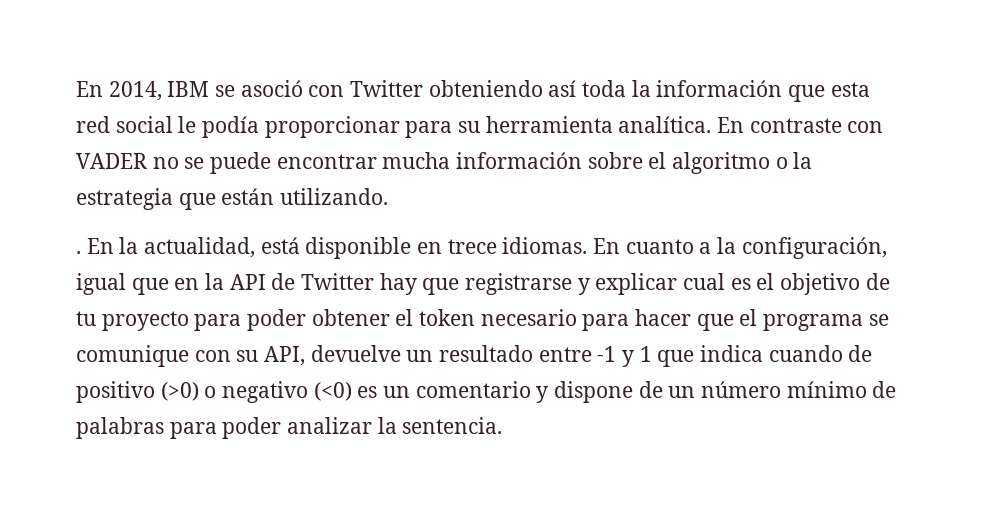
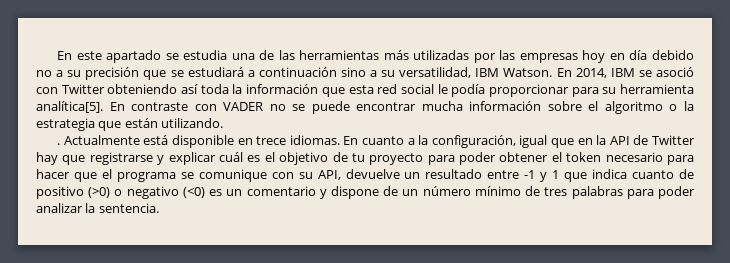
[76,81,103,97] En -> [57,50,694,63] [36,67,572,80] En este apartado se estudia una de las herramientas más utilizadas por las empresas hoy en día debido no a su precisión que se estudiará a continuación sino a su versatilidad, IBM Watson. En
[618,116,712,133] analítica. -> [36,101,103,113] analítica[5].
[86,237,256,258] En la actualidad, -> [63,135,140,145] Actualmente
[683,273,726,290] cual -> [218,152,243,162] cuál
[768,345,843,362] cuando -> [632,170,675,179] cuanto
(897, 389) none -> [544,187,568,196] tres

